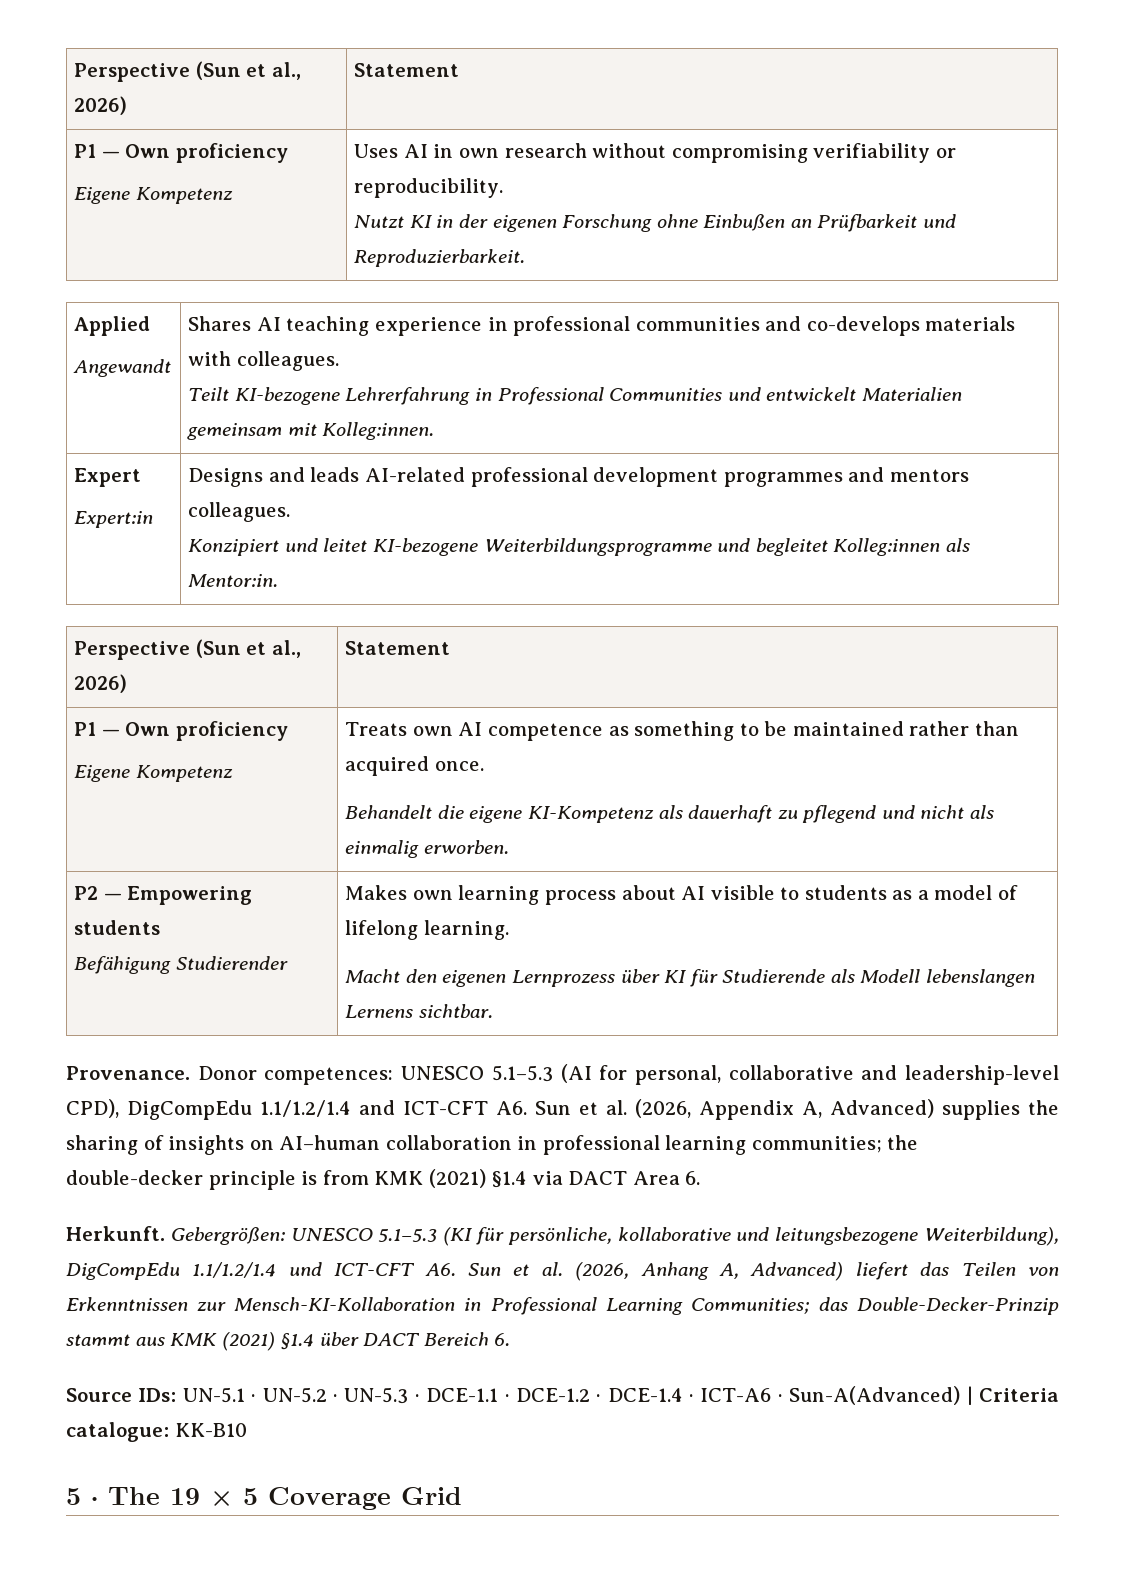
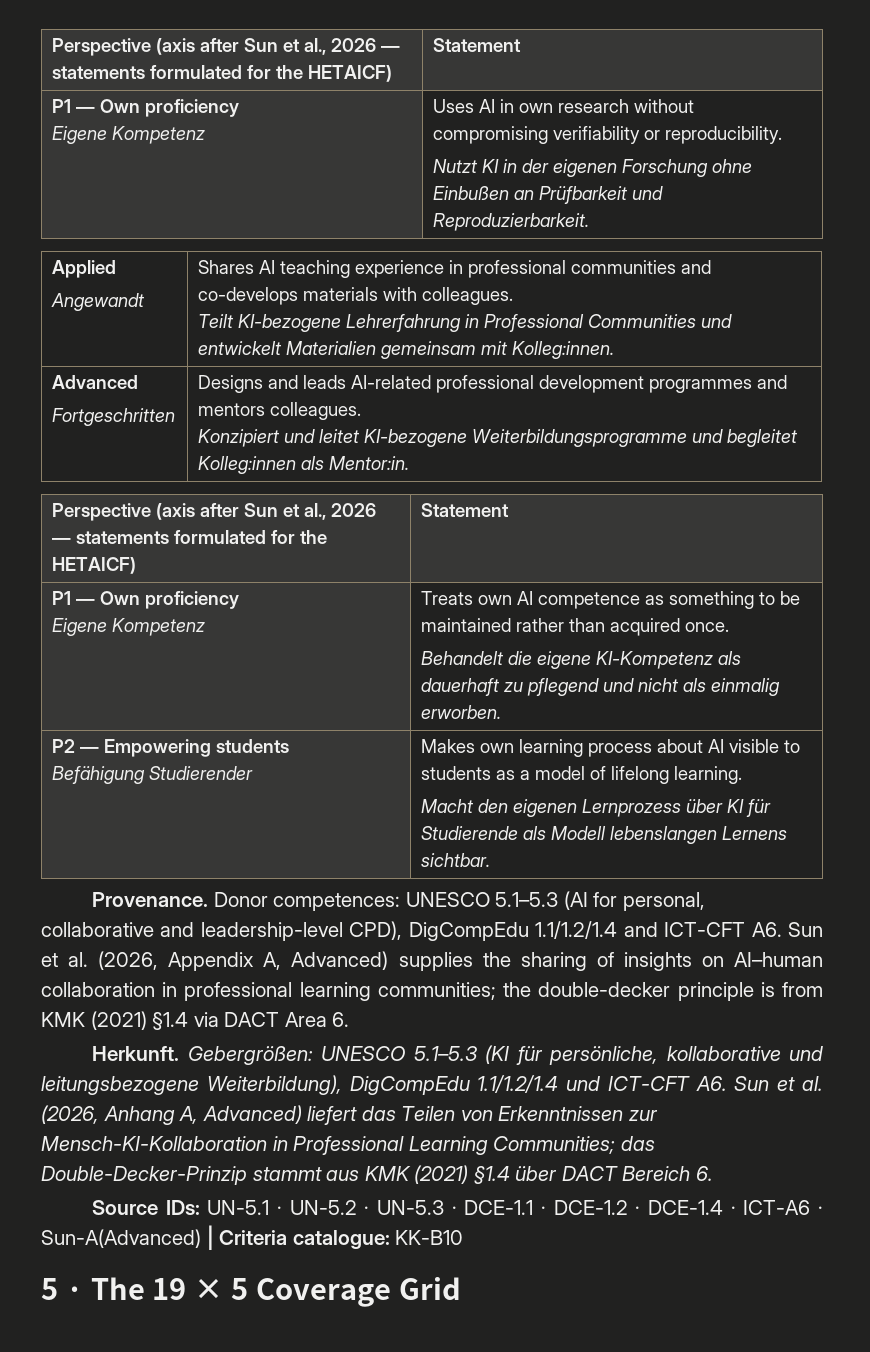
[74,61,302,82] [74,96,128,115] Perspective (Sun et al., 2026) -> [52,38,401,56] [52,65,393,82] Perspective (axis after Sun et al., 2026 — statements formulated for the HETAICF)
[74,468,142,487] [74,511,154,528] Expert // Expert:in -> [52,375,139,389] [52,408,176,426] Advanced // Fortgeschritten
[195,639,302,658] [74,674,128,693] (Sun et al., 2026) -> [156,503,377,520] [52,530,328,544] [52,557,137,574] (axis after Sun et al., 2026 — statements formulated for the HETAICF)

